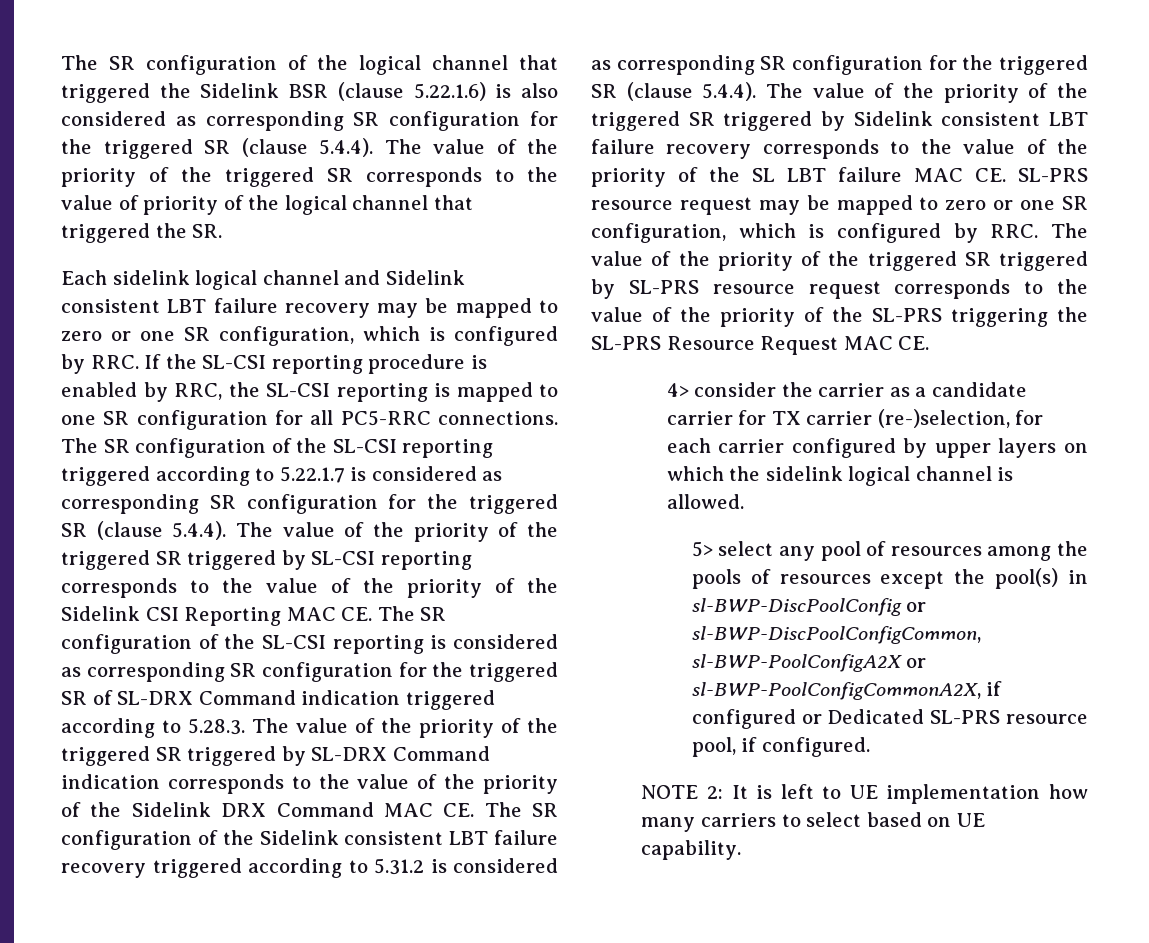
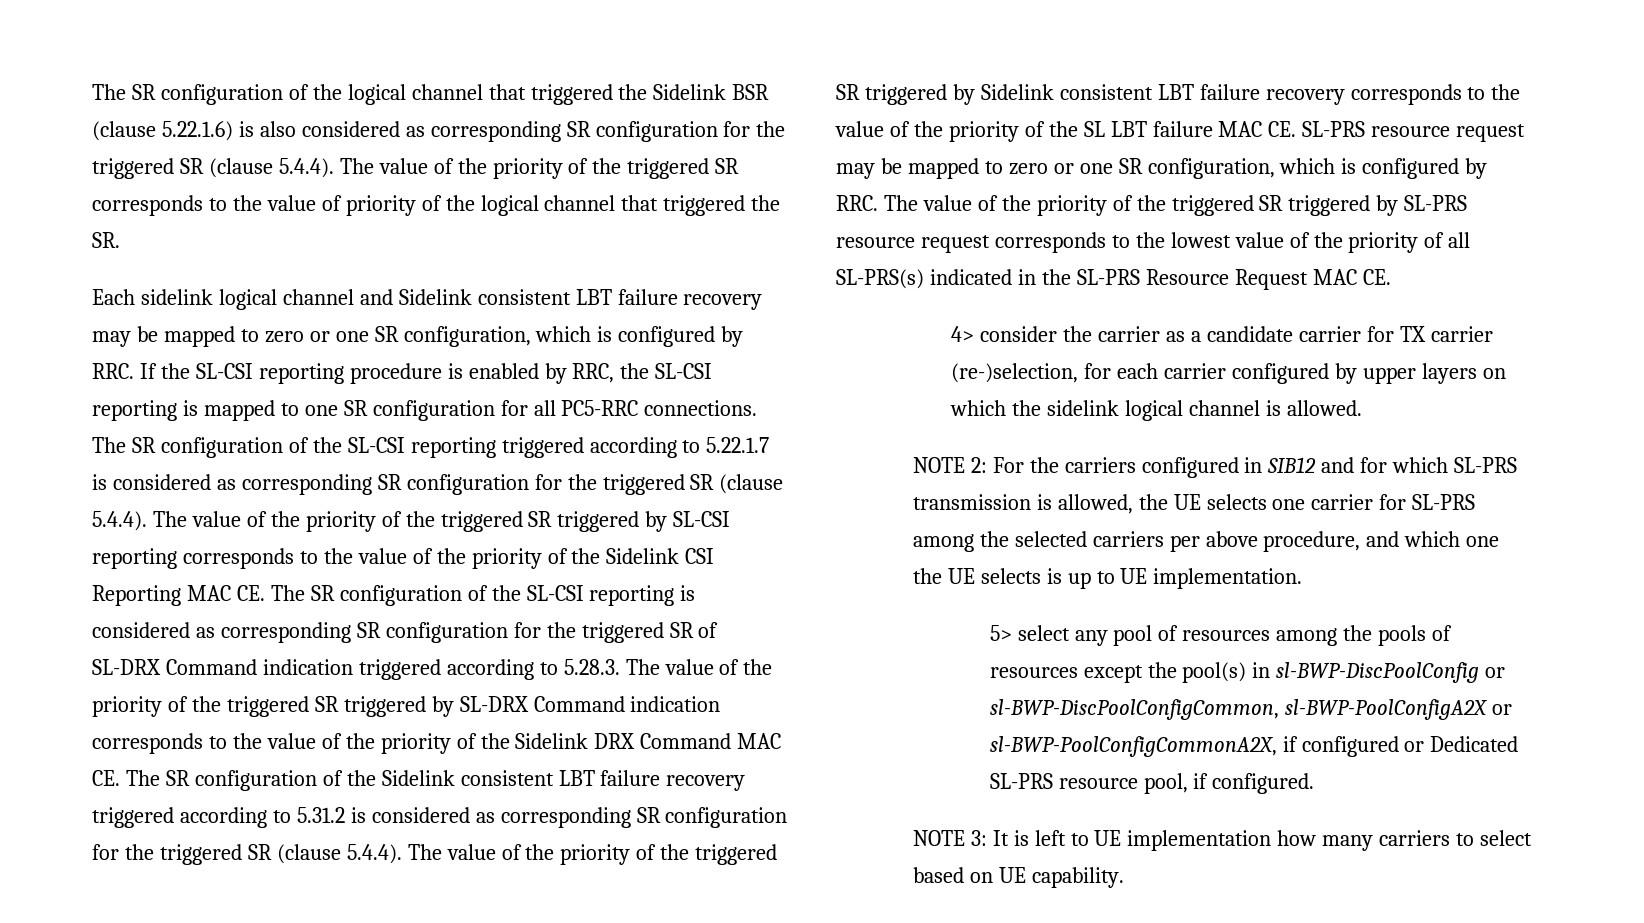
[591,307,1048,327] value of the priority of the SL-PRS triggering -> [1170,232,1471,253] [836,269,1036,289] lowest value of the priority of all SL-PRS(s) indicated in
(744, 501) none -> [912,457,1518,478] [912,494,1476,514] [912,531,1500,552] [912,568,1303,589] // NOTE 2: For the carriers configured in SIB12 and for which SL-PRS transmission is allowed, the UE selects one carrier for SL-PRS among the selected carriers per above procedure, and which one the UE selects is up to UE implementation.
[707,786,724,799] 2: -> [970,830,987,846] 3:

